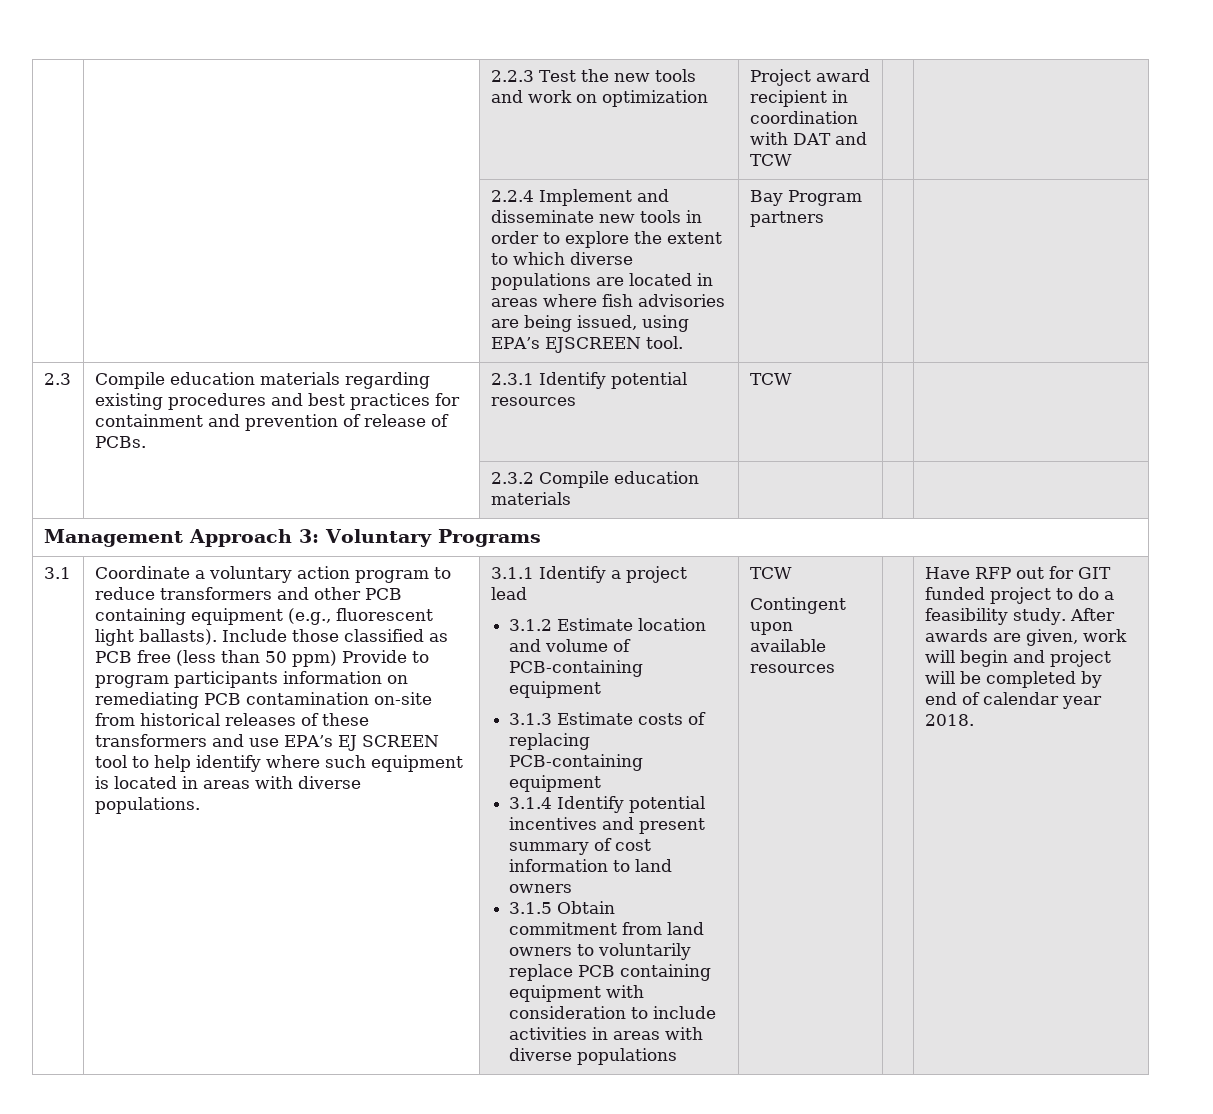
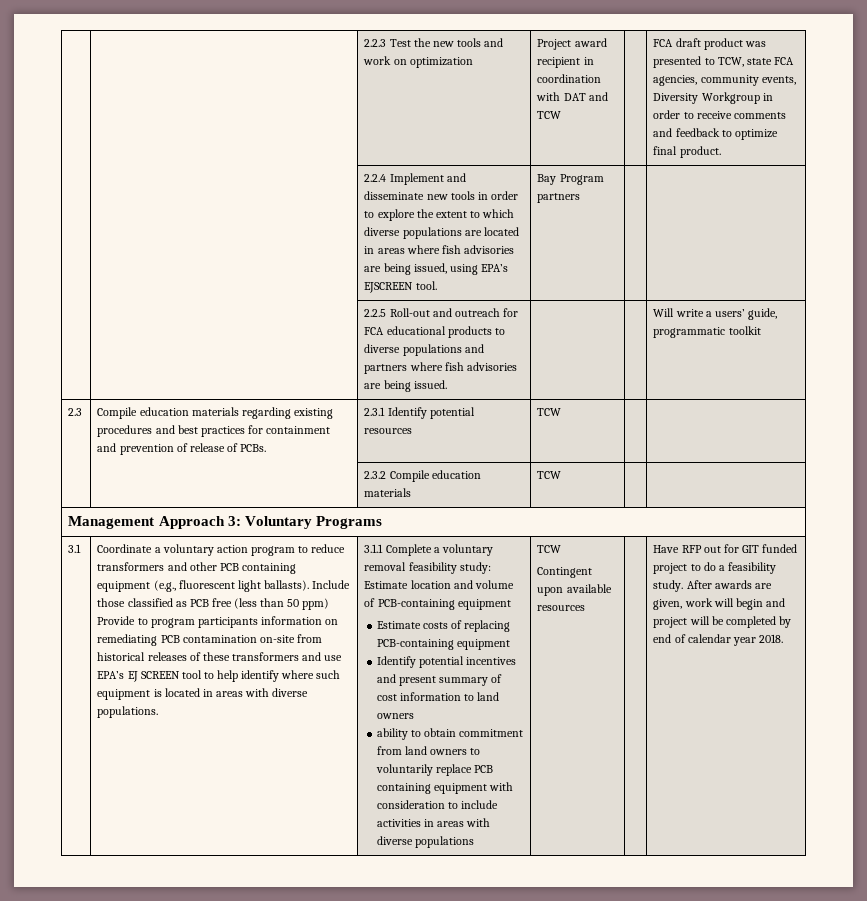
(792, 160) none -> [653,38,766,50] [653,56,794,68] [653,75,796,86] [653,92,773,104] [653,110,786,119] [653,128,778,140] [653,146,721,158] FCA draft product was presented to TCW, state FCA agencies, community events, Diversity Workgroup in order to receive comments and feedback to optimize final product.
(824, 219) none -> [364,308,518,317] [364,326,505,338] [364,344,484,356] [364,362,517,374] [364,380,447,392] [653,308,777,320] [653,326,761,338] // | | 2.2.5 Roll-out and outreach for FCA educational products to diverse populations and partners where fish advisories are being issued. | | | Will write a users’ guide, programmatic toolkit
(571, 498) none -> [537,471,562,479] TCW
[538,566,687,583] [490,587,527,600] [508,619,552,631] Identify a project lead // 3.1.2 -> [385,544,493,556] [364,562,491,574] Complete a voluntary removal feasibility study:
[508,713,552,725] 3.1.3 -> (511, 604) none
[508,797,552,809] 3.1.4 -> (511, 644) none
[508,901,615,914] 3.1.5 Obtain -> [377,728,457,740] ability to obtain

